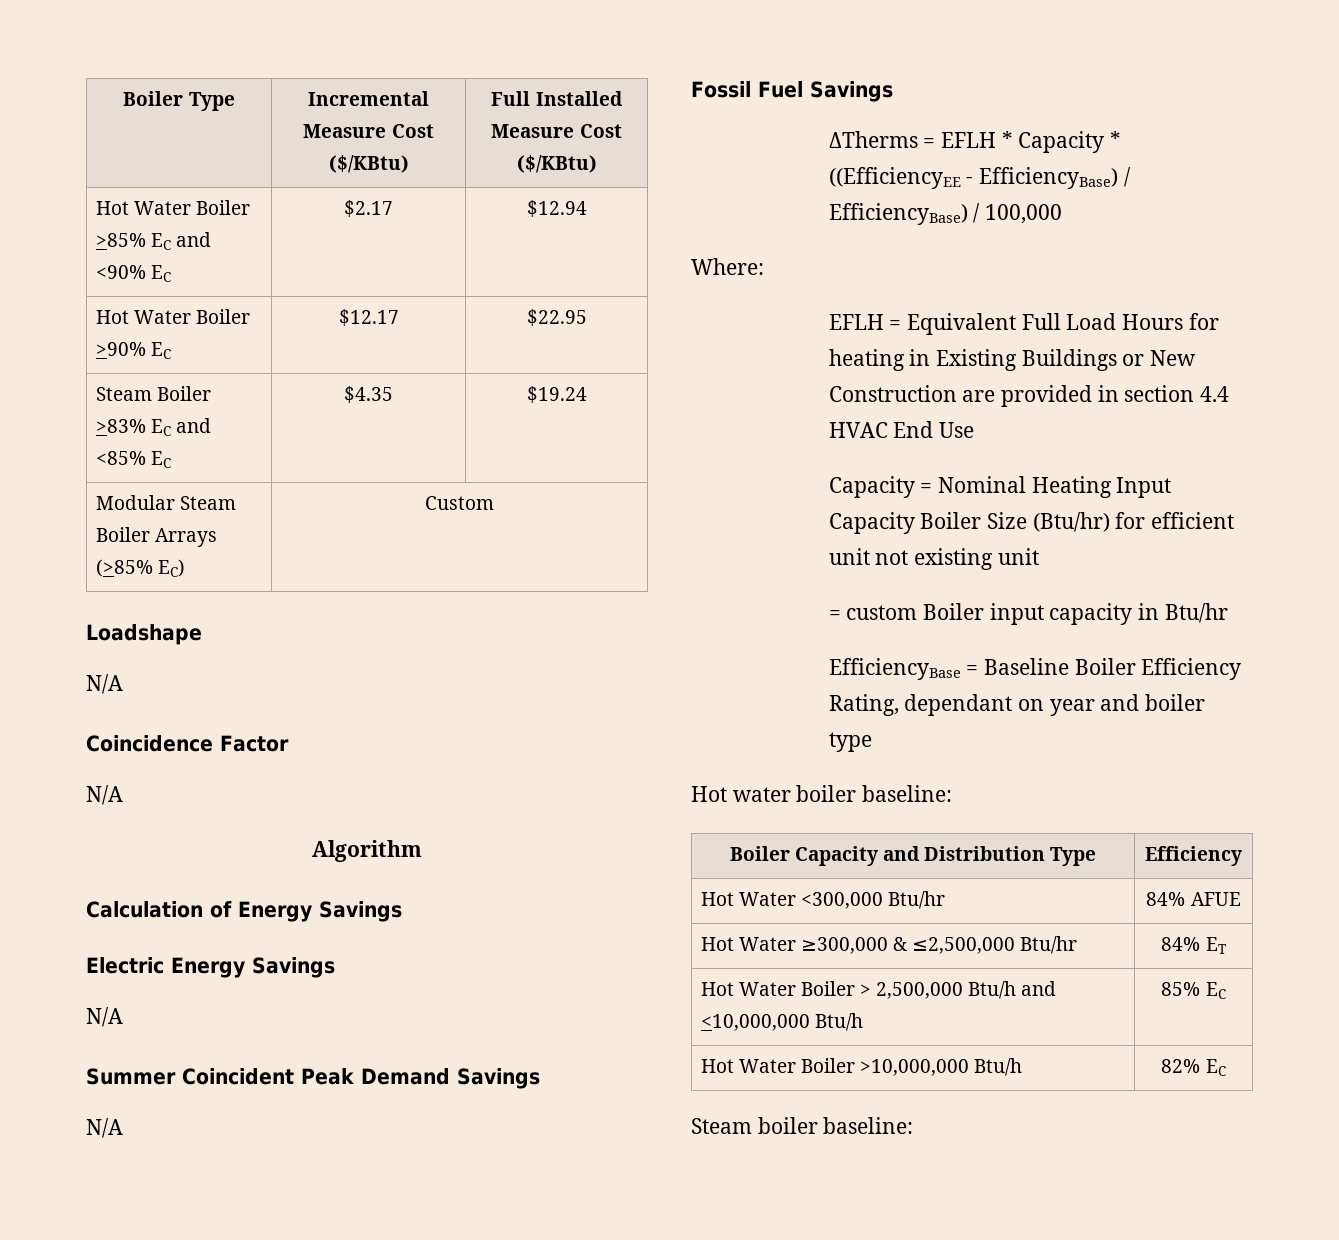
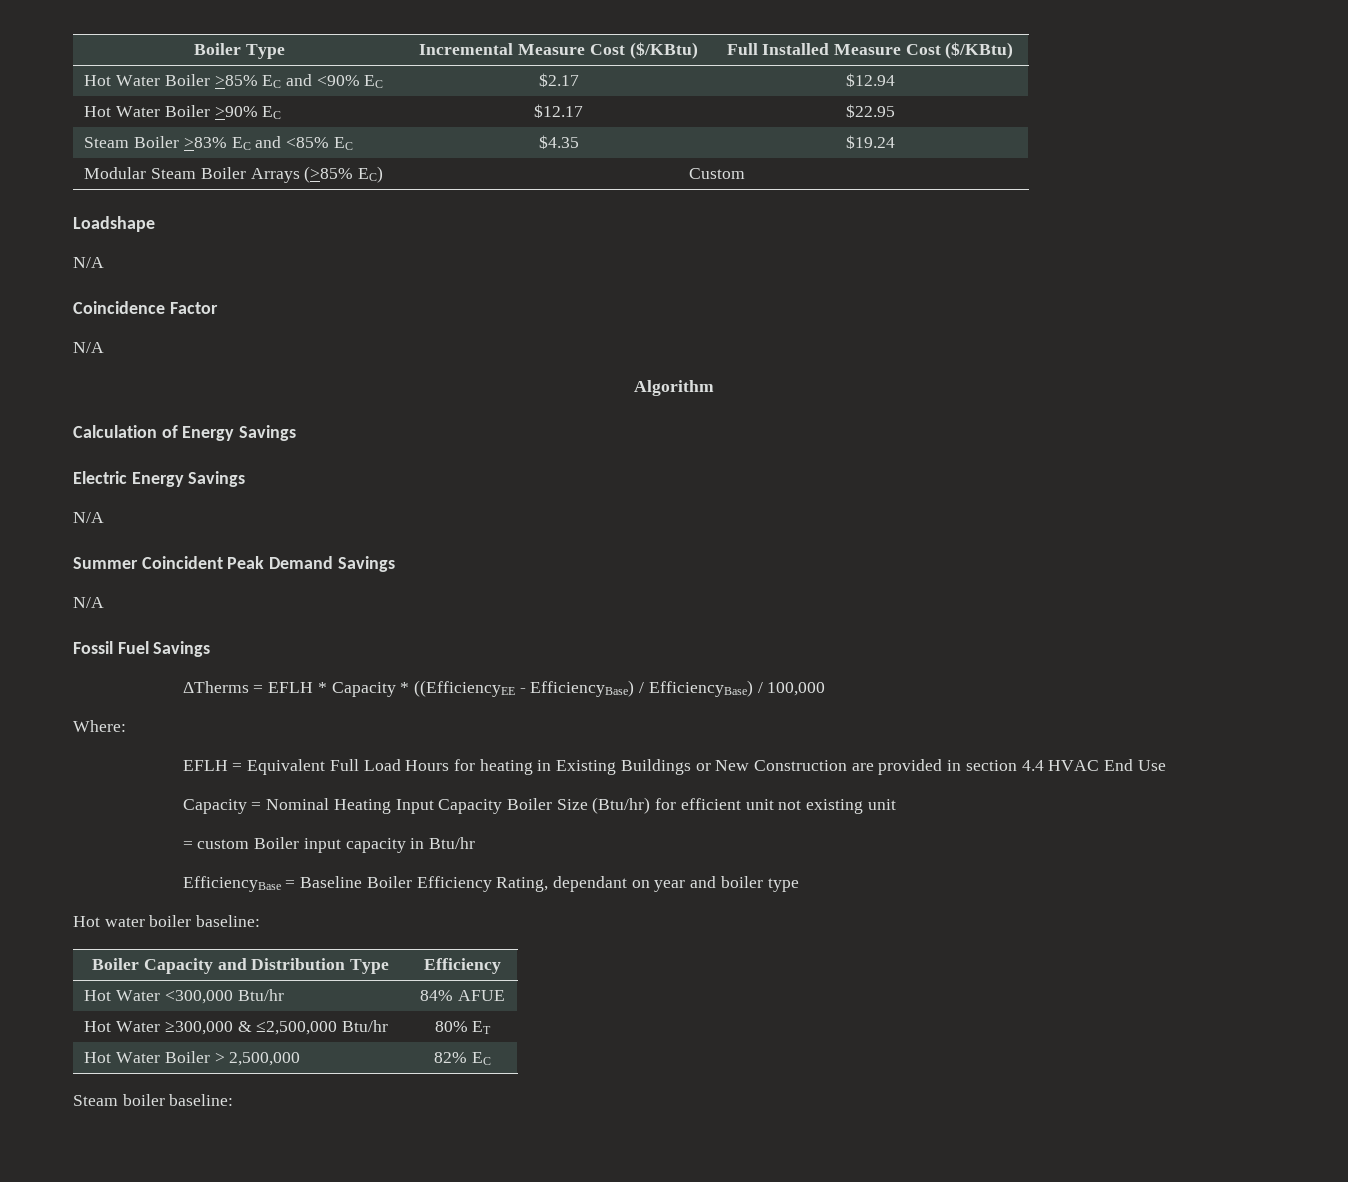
[1161,937,1201,951] 84% -> [434,1021,468,1032] 80%
[968,981,1057,999] [700,1013,863,1031] [1161,982,1226,999] [700,1058,1023,1076] Btu/h and <10,000,000 Btu/h | 85% EC // Hot Water Boiler >10,000,000 Btu/h -> (301, 1059) none

